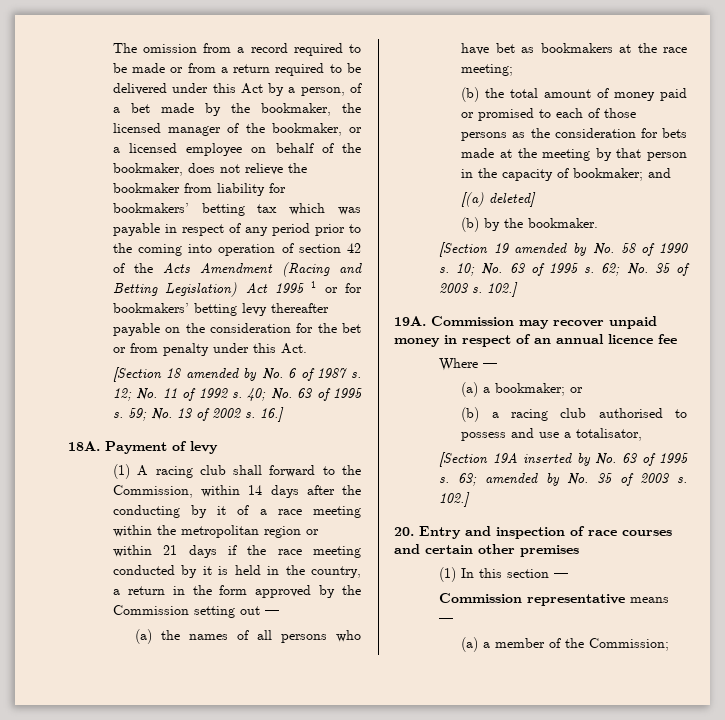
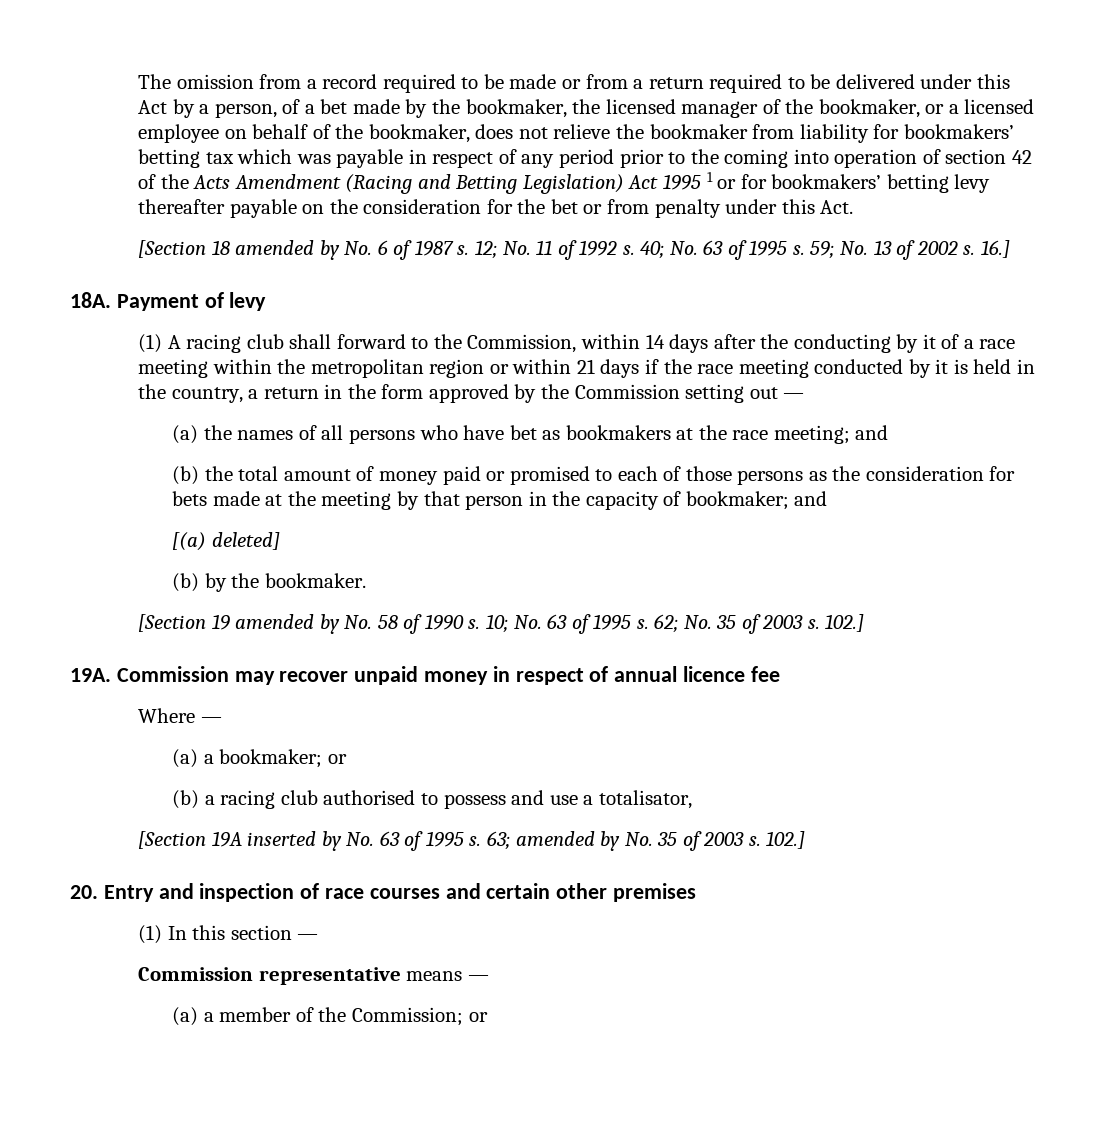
(514, 70) none -> [855,425,889,440] and
[534,338,551,344] an -> (609, 674) none
(670, 644) none -> [468,1012,488,1022] or

